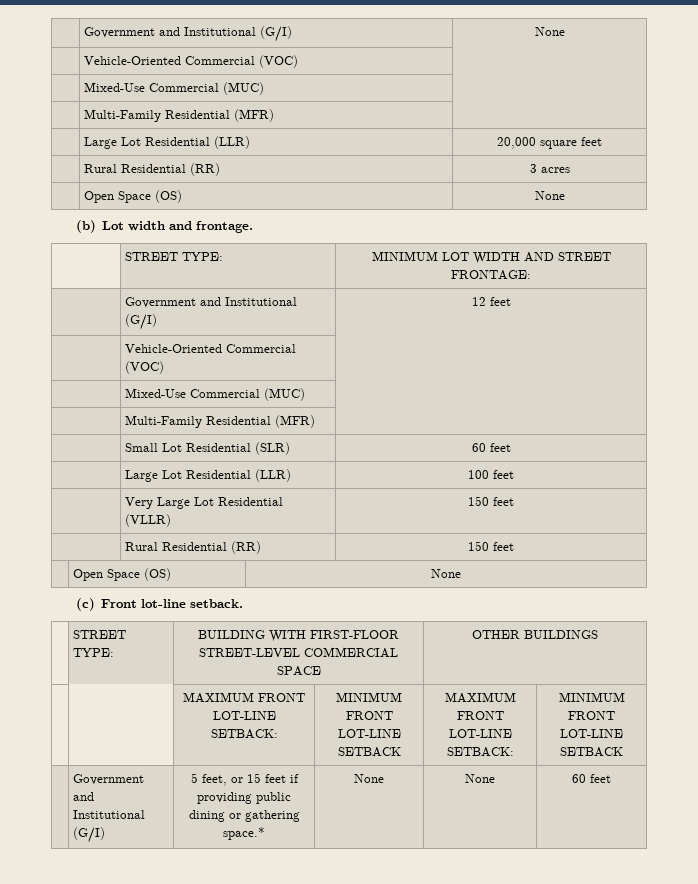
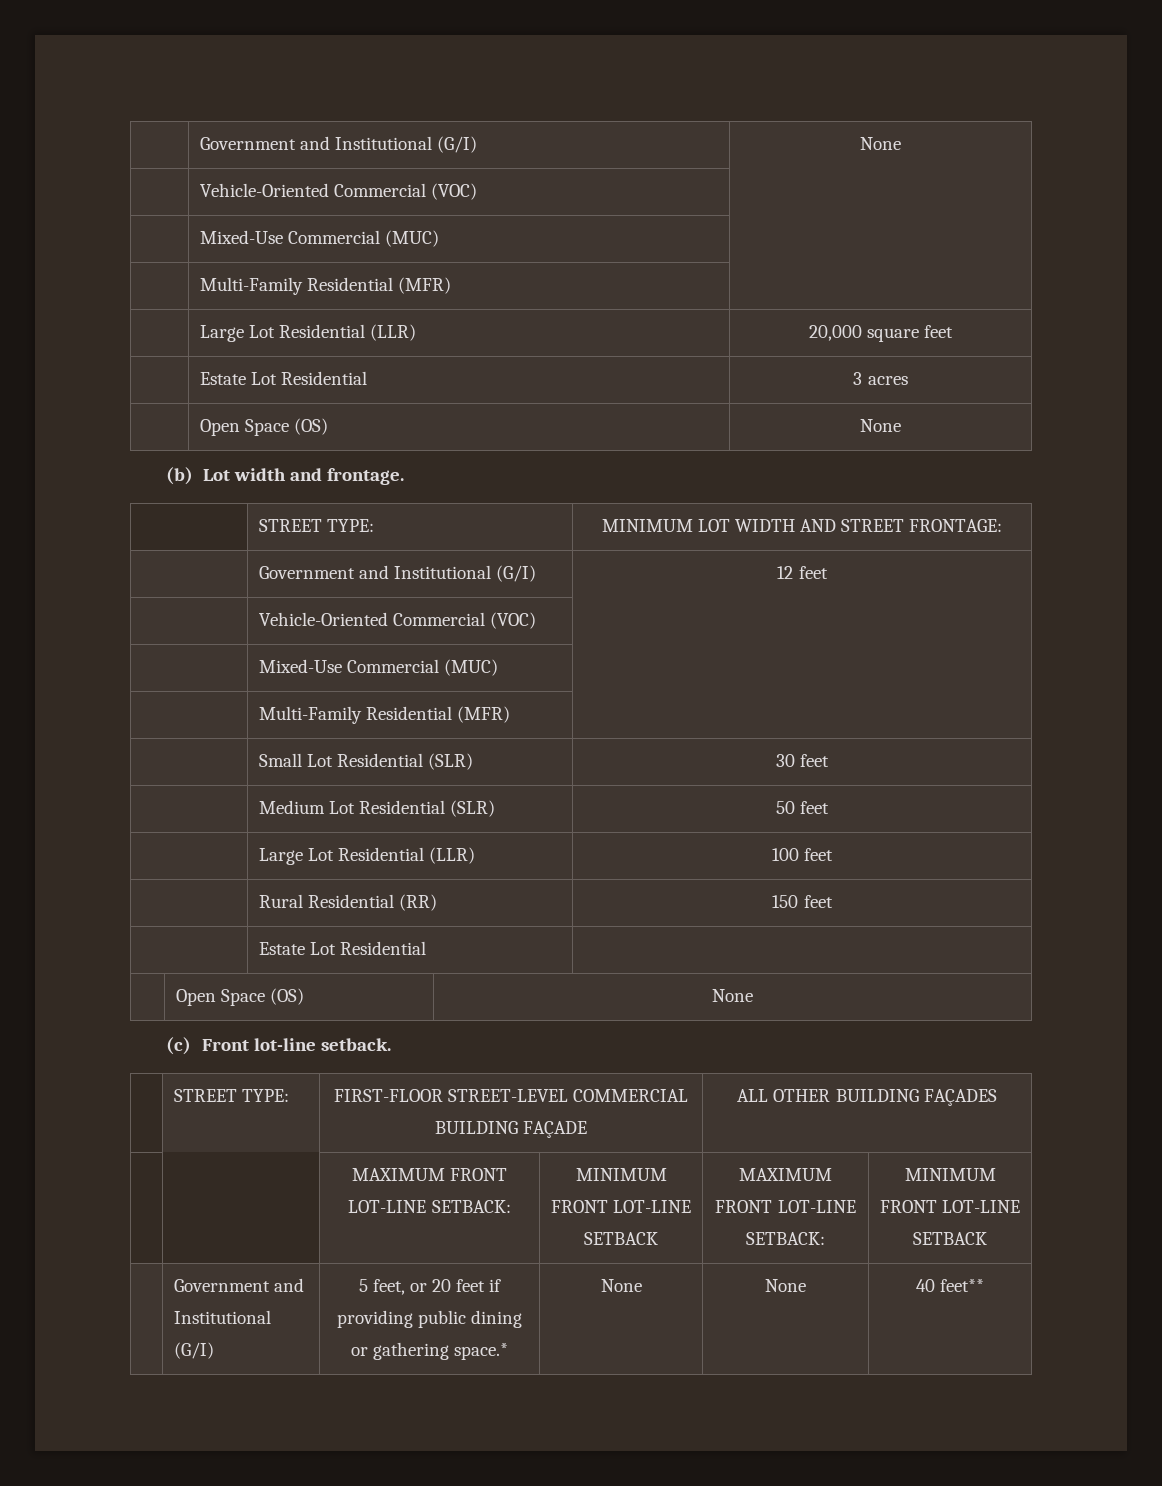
[84,163,221,176] Rural Residential (RR) -> [199,371,367,385] Estate Lot Residential
[471,443,486,452] 60 -> [775,754,830,767] [258,800,496,817] [775,801,795,814] 30 feet // | Medium Lot Residential (SLR) | 50
[125,497,284,509] [125,514,172,527] [468,496,514,506] // | Very Large Lot Residential (VLLR) | 150 feet -> (834, 854) none
(514, 546) none -> [258,941,426,955] // | Estate Lot Residential |
[198,630,306,642] BUILDING WITH -> (289, 1095) none
[276,666,321,676] [472,630,598,639] SPACE | OTHER BUILDINGS -> [434,1121,588,1138] [737,1089,997,1106] BUILDING FAÇADE | ALL OTHER BUILDING FAÇADES
[246,773,261,783] 15 -> [432,1279,452,1292] 20
[572,774,611,783] 60 feet -> [915,1279,985,1292] 40 feet**

